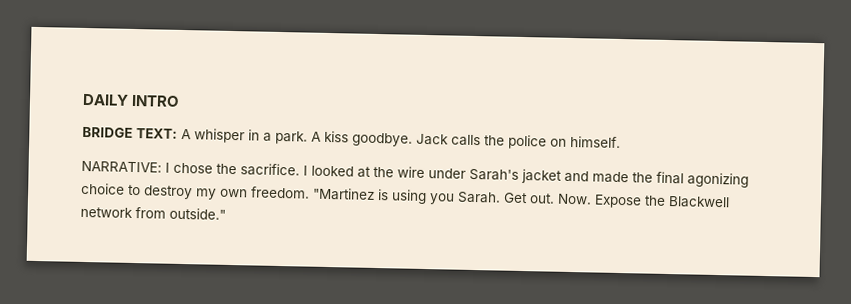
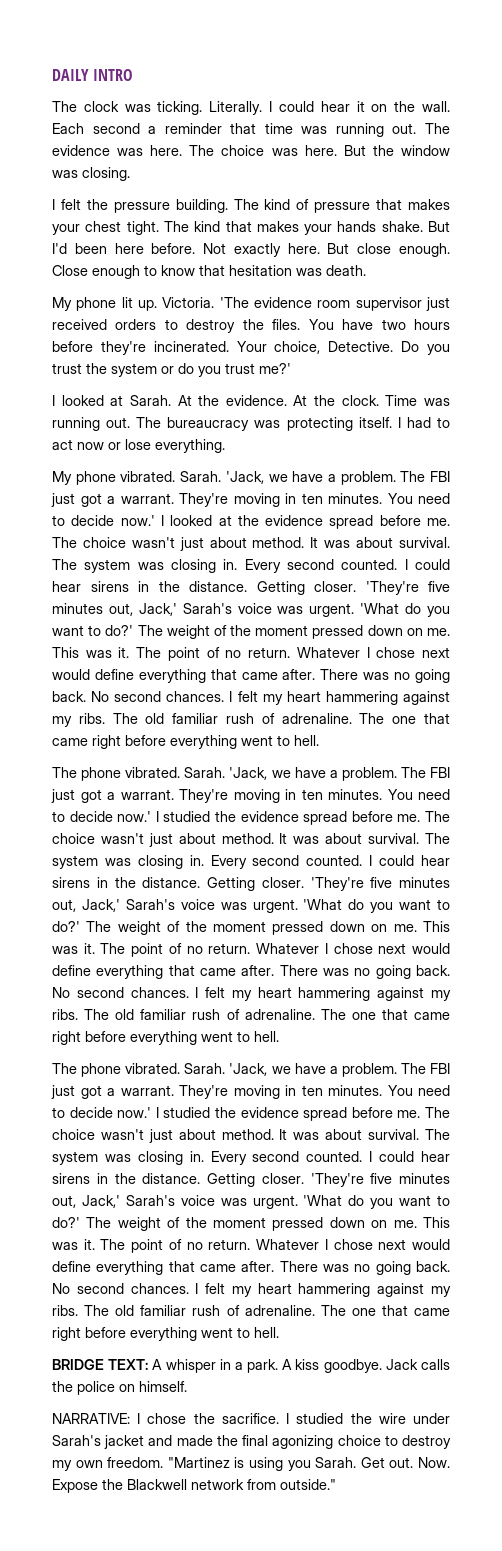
(181, 100) none -> [52,101,450,115] [52,123,450,137] [52,145,450,156] [52,167,130,181] [52,199,450,213] [52,221,451,235] [52,243,450,257] [52,265,366,279] [52,297,450,311] [52,319,451,333] [52,341,450,355] [52,363,291,377] [52,395,450,406] [52,417,450,431] [52,439,225,453] [52,471,450,485] [51,493,450,507] [52,515,451,529] [52,537,451,551] [52,559,450,573] [52,581,450,595] [52,603,451,617] [52,625,451,639] [52,647,450,661] [52,669,451,683] [52,691,450,705] [52,713,451,727] [52,735,319,749] [52,767,451,781] [51,789,450,803] [52,811,450,825] [52,833,451,847] [52,855,451,869] [52,877,450,891] [52,899,450,913] [52,921,450,935] [52,943,451,957] [52,965,450,979] [52,987,451,1001] [52,1009,451,1020] [52,1031,279,1045] [52,1063,451,1077] [51,1085,450,1099] [52,1107,450,1121] [52,1129,451,1143] [52,1151,451,1165] [52,1173,450,1187] [52,1195,450,1209] [52,1217,450,1231] [52,1239,451,1253] [52,1261,450,1275] [52,1283,451,1297] [52,1305,451,1316] [52,1327,279,1341] // The clock was ticking. Literally. I could hear it on the wall. Each second a reminder that time was running out. The evidence was here. The choice was here. But the window was closing. // I felt the pressure building. The kind of pressure that makes your chest tight. The kind that makes your hands shake. But I'd been here before. Not exactly here. But close enough. Close enough to know that hesitation was death. // My phone lit up. Victoria. 'The evidence room supervisor just received orders to destroy the files. You have two hours before they're incinerated. Your choice, Detective. Do you trust the system or do you trust me?' // I looked at Sarah. At the evidence. At the clock. Time was running out. The bureaucracy was protecting itself. I had to act now or lose everything. // My phone vibrated. Sarah. 'Jack, we have a problem. The FBI just got a warrant. They're moving in ten minutes. You need to decide now.' I looked at the evidence spread before me. The choice wasn't just about method. It was about survival. The system was closing in. Every second counted. I could hear sirens in the distance. Getting closer. 'They're five minutes out, Jack,' Sarah's voice was urgent. 'What do you want to do?' The weight of the moment pressed down on me. This was it. The point of no return. Whatever I chose next would define everything that came after. There was no going back. No second chances. I felt my heart hammering against my ribs. The old familiar rush of adrenaline. The one that came right before everything went to hell. // The phone vibrated. Sarah. 'Jack, we have a problem. The FBI just got a warrant. They're moving in ten minutes. You need to decide now.' I studied the evidence spread before me. The choice wasn't just about method. It was about survival. The system was closing in. Every second counted. I could hear sirens in the distance. Getting closer. 'They're five minutes out, Jack,' Sarah's voice was urgent. 'What do you want to do?' The weight of the moment pressed down on me. This was it. The point of no return. Whatever I chose next would define everything that came after. There was no going back. No second chances. I felt my heart hammering against my ribs. The old familiar rush of adrenaline. The one that came right before everything went to hell. // The phone vibrated. Sarah. 'Jack, we have a problem. The FBI just got a warrant. They're moving in ten minutes. You need to decide now.' I studied the evidence spread before me. The choice wasn't just about method. It was about survival. The system was closing in. Every second counted. I could hear sirens in the distance. Getting closer. 'They're five minutes out, Jack,' Sarah's voice was urgent. 'What do you want to do?' The weight of the moment pressed down on me. This was it. The point of no return. Whatever I chose next would define everything that came after. There was no going back. No second chances. I felt my heart hammering against my ribs. The old familiar rush of adrenaline. The one that came right before everything went to hell.
[311,165,371,178] looked at -> [296,1413,344,1424] studied

